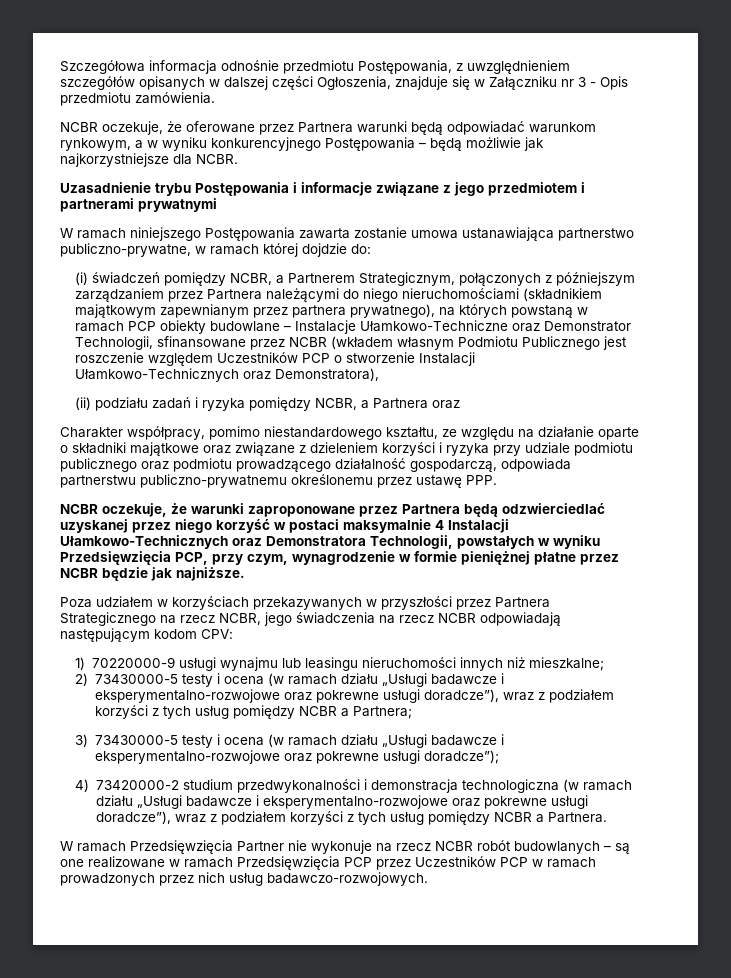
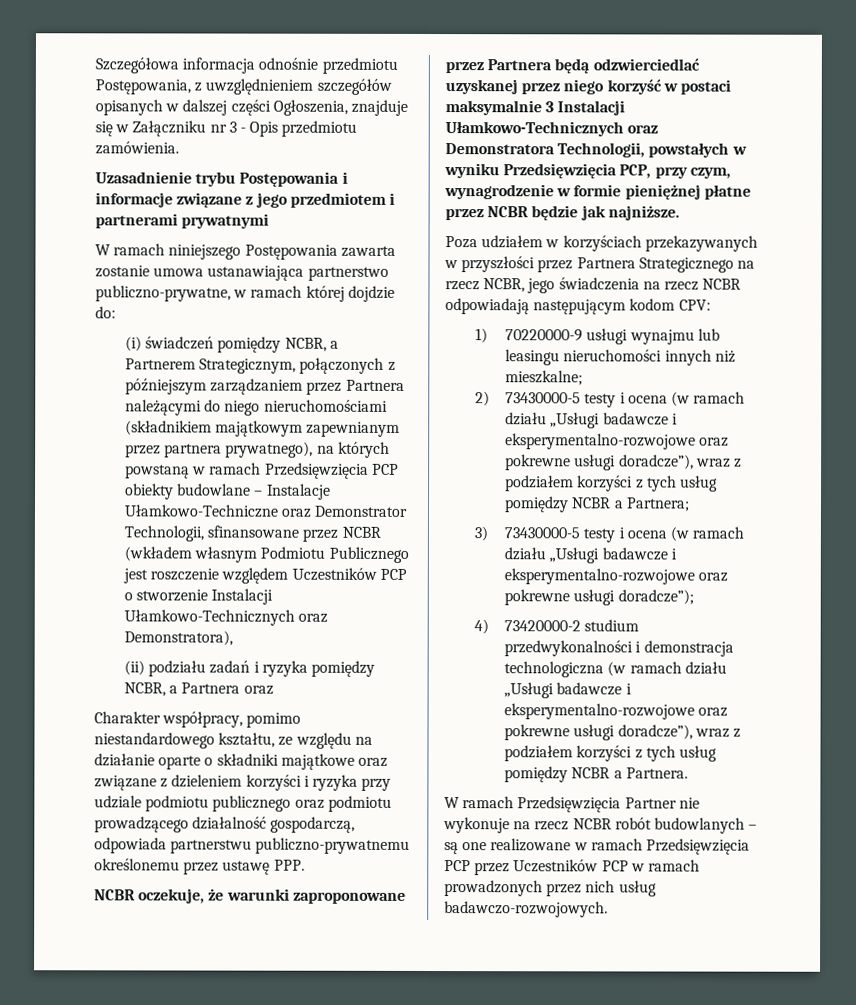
[60,121,596,135] [60,137,544,151] [60,153,238,167] // NCBR oczekuje, że oferowane przez Partnera warunki będą odpowiadać warunkom rynkowym, a w wyniku konkurencyjnego Postępowania – będą możliwie jak najkorzystniejsze dla NCBR. -> (179, 148) none
(125, 326) none -> [264,462,369,479] Przedsięwzięcia
[435,520,444,530] 4 -> [545,101,555,113] 3

